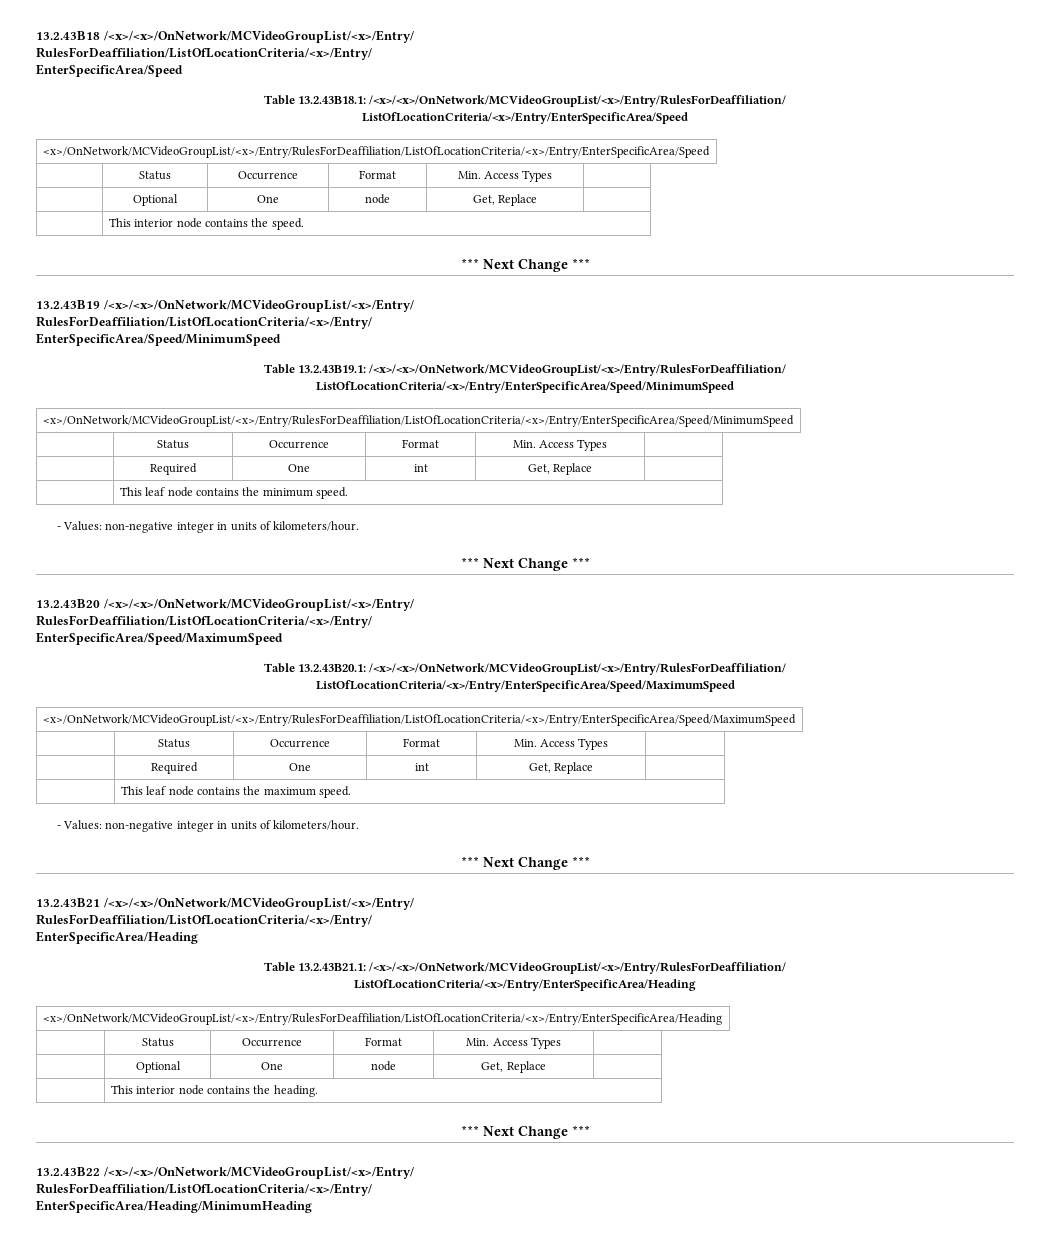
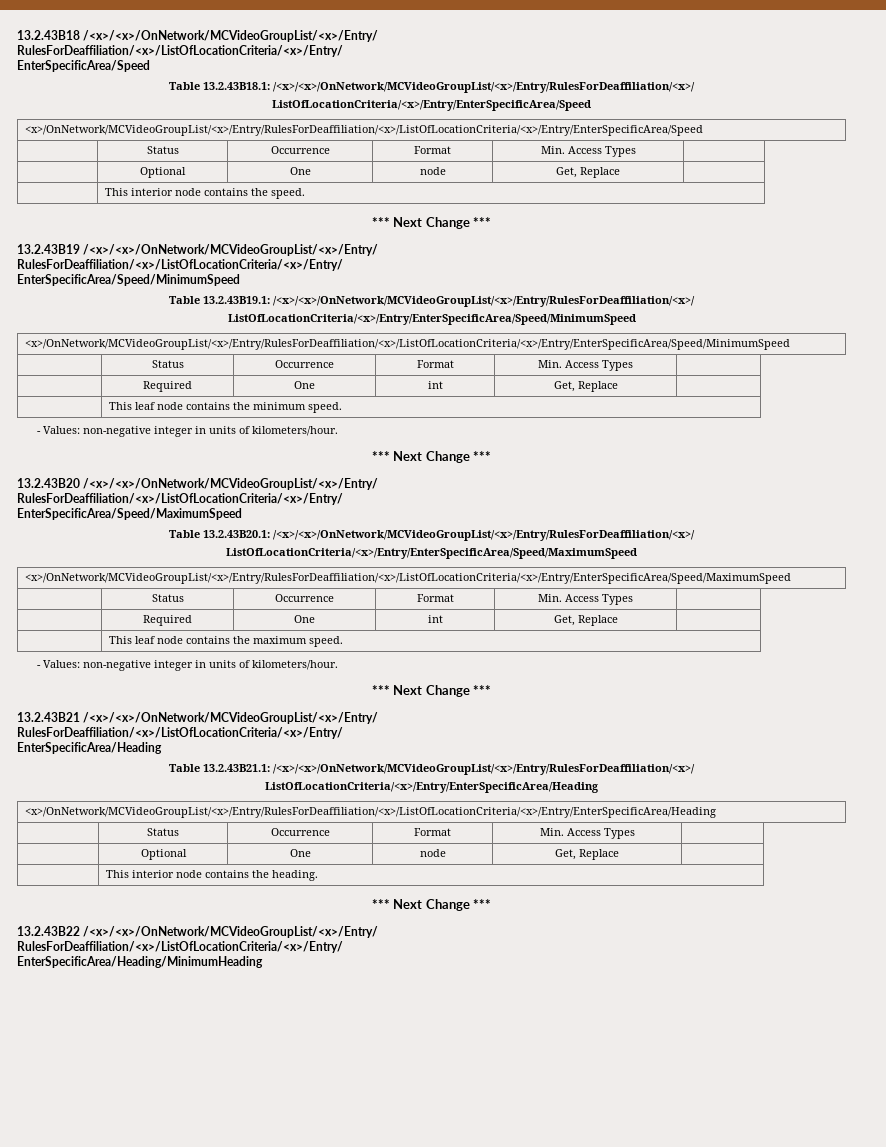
[36,47,372,60] RulesForDeaffiliation/ListOfLocationCriteria/<x>/Entry/ -> [17,45,343,57] RulesForDeaffiliation/<x>/ListOfLocationCriteria/<x>/Entry/
[369,95,787,107] /<x>/<x>/OnNetwork/MCVideoGroupList/<x>/Entry/RulesForDeaffiliation/ -> [273,82,695,93] /<x>/<x>/OnNetwork/MCVideoGroupList/<x>/Entry/RulesForDeaffiliation/<x>/
[42,146,710,158] <x>/OnNetwork/MCVideoGroupList/<x>/Entry/RulesForDeaffiliation/ListOfLocationCriteria/<x>/Entry/EnterSpecificArea/Speed -> [24,125,703,136] <x>/OnNetwork/MCVideoGroupList/<x>/Entry/RulesForDeaffiliation/<x>/ListOfLocationCriteria/<x>/Entry/EnterSpecificArea/Speed
[36,316,372,329] RulesForDeaffiliation/ListOfLocationCriteria/<x>/Entry/ -> [17,259,343,271] RulesForDeaffiliation/<x>/ListOfLocationCriteria/<x>/Entry/
[369,364,787,376] /<x>/<x>/OnNetwork/MCVideoGroupList/<x>/Entry/RulesForDeaffiliation/ -> [273,296,695,307] /<x>/<x>/OnNetwork/MCVideoGroupList/<x>/Entry/RulesForDeaffiliation/<x>/
[42,415,794,427] <x>/OnNetwork/MCVideoGroupList/<x>/Entry/RulesForDeaffiliation/ListOfLocationCriteria/<x>/Entry/EnterSpecificArea/Speed/MinimumSpeed -> [24,339,790,350] <x>/OnNetwork/MCVideoGroupList/<x>/Entry/RulesForDeaffiliation/<x>/ListOfLocationCriteria/<x>/Entry/EnterSpecificArea/Speed/MinimumSpeed
[36,615,372,628] RulesForDeaffiliation/ListOfLocationCriteria/<x>/Entry/ -> [17,493,343,505] RulesForDeaffiliation/<x>/ListOfLocationCriteria/<x>/Entry/
[369,663,787,675] /<x>/<x>/OnNetwork/MCVideoGroupList/<x>/Entry/RulesForDeaffiliation/ -> [273,530,695,541] /<x>/<x>/OnNetwork/MCVideoGroupList/<x>/Entry/RulesForDeaffiliation/<x>/
[42,714,796,726] <x>/OnNetwork/MCVideoGroupList/<x>/Entry/RulesForDeaffiliation/ListOfLocationCriteria/<x>/Entry/EnterSpecificArea/Speed/MaximumSpeed -> [24,573,791,584] <x>/OnNetwork/MCVideoGroupList/<x>/Entry/RulesForDeaffiliation/<x>/ListOfLocationCriteria/<x>/Entry/EnterSpecificArea/Speed/MaximumSpeed
[36,914,372,927] RulesForDeaffiliation/ListOfLocationCriteria/<x>/Entry/ -> [17,727,343,739] RulesForDeaffiliation/<x>/ListOfLocationCriteria/<x>/Entry/
[369,962,787,974] /<x>/<x>/OnNetwork/MCVideoGroupList/<x>/Entry/RulesForDeaffiliation/ -> [273,764,695,775] /<x>/<x>/OnNetwork/MCVideoGroupList/<x>/Entry/RulesForDeaffiliation/<x>/
[42,1013,722,1025] <x>/OnNetwork/MCVideoGroupList/<x>/Entry/RulesForDeaffiliation/ListOfLocationCriteria/<x>/Entry/EnterSpecificArea/Heading -> [24,807,716,818] <x>/OnNetwork/MCVideoGroupList/<x>/Entry/RulesForDeaffiliation/<x>/ListOfLocationCriteria/<x>/Entry/EnterSpecificArea/Heading
[36,1183,372,1196] RulesForDeaffiliation/ListOfLocationCriteria/<x>/Entry/ -> [17,941,343,953] RulesForDeaffiliation/<x>/ListOfLocationCriteria/<x>/Entry/

